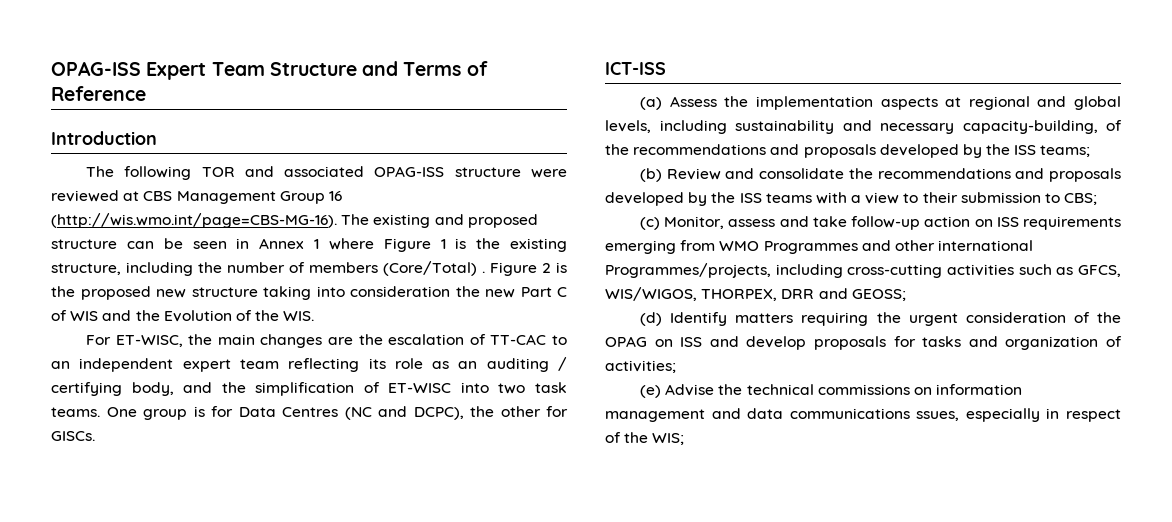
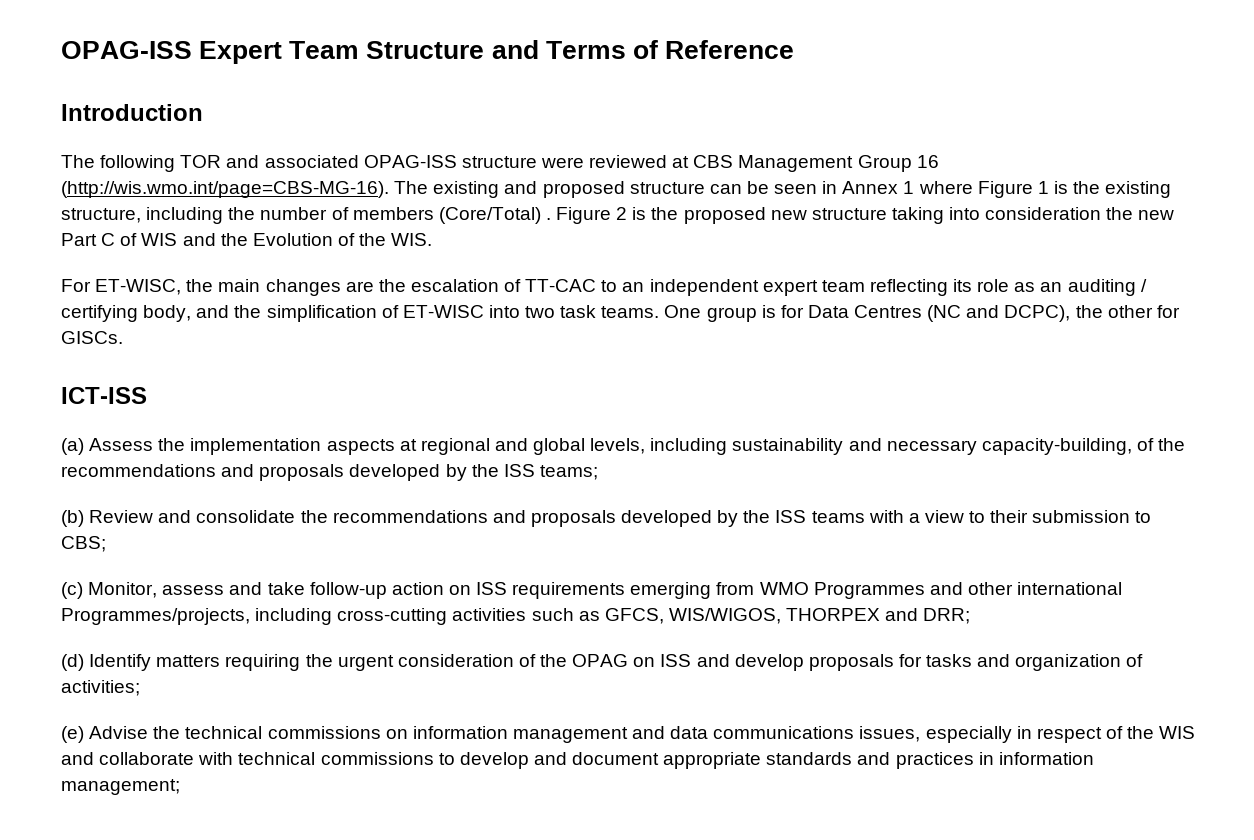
[701,288,906,301] THORPEX, DRR and GEOSS; -> [786,608,971,624] THORPEX and DRR;
[916,411,960,421] ssues, -> [859,726,921,742] issues,
[652,433,685,445] WIS; -> [1159,726,1196,739] [61,752,1094,769] [61,779,180,795] WIS and collaborate with technical commissions to develop and document appropriate standards and practices in information management;

